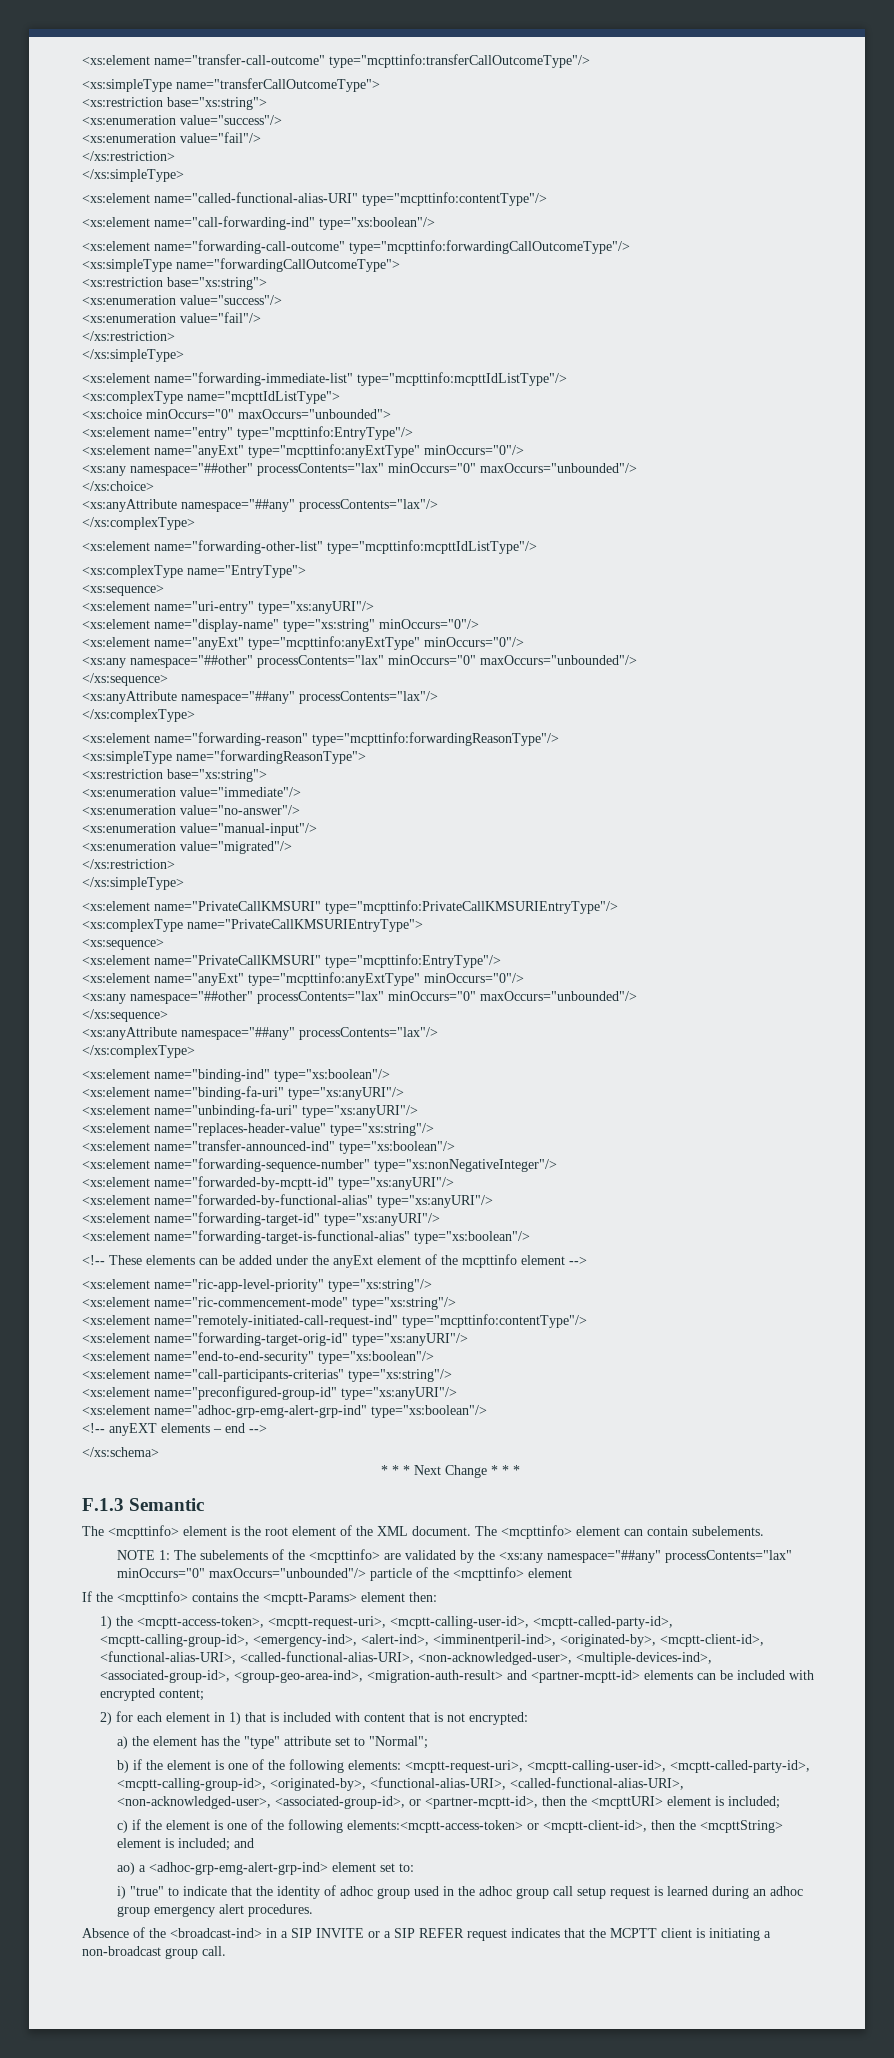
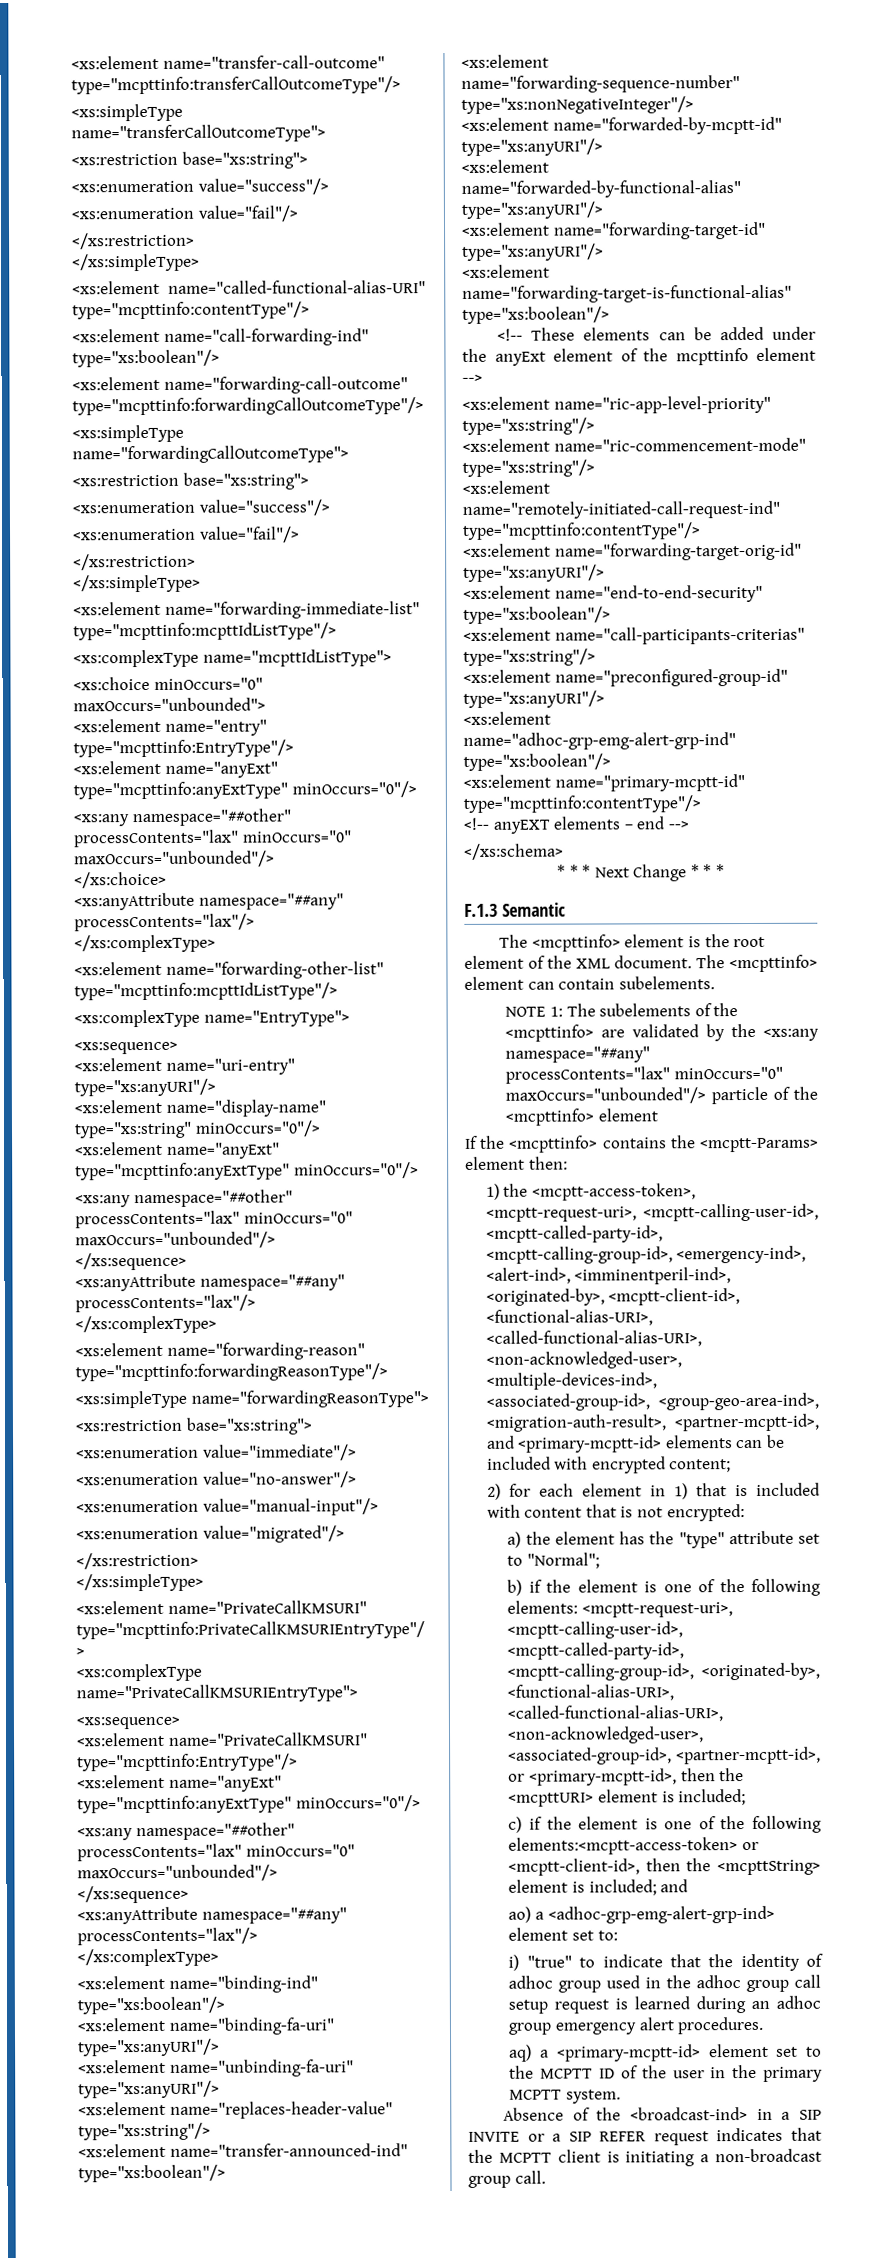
(487, 1411) none -> [463,774,745,792] [463,795,701,813] // <xs:element name="primary-mcptt-id" type="mcpttinfo:contentType"/>
[366,1670,640,1683] <migration-auth-result> and <partner-mcptt-id> -> [485,1413,820,1432] [486,1435,663,1453] <migration-auth-result>, <partner-mcptt-id>, and <primary-mcptt-id>
[409,1796,539,1809] or <partner-mcptt-id>, -> [676,1746,821,1765] [508,1768,677,1786] <partner-mcptt-id>, or <primary-mcptt-id>,
(314, 1910) none -> [509,2043,822,2062] [509,2064,823,2082] [509,2089,621,2104] // aq) a <primary-mcptt-id> element set to the MCPTT ID of the user in the primary MCPTT system.

